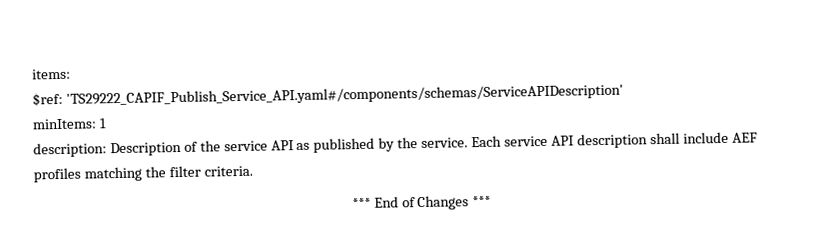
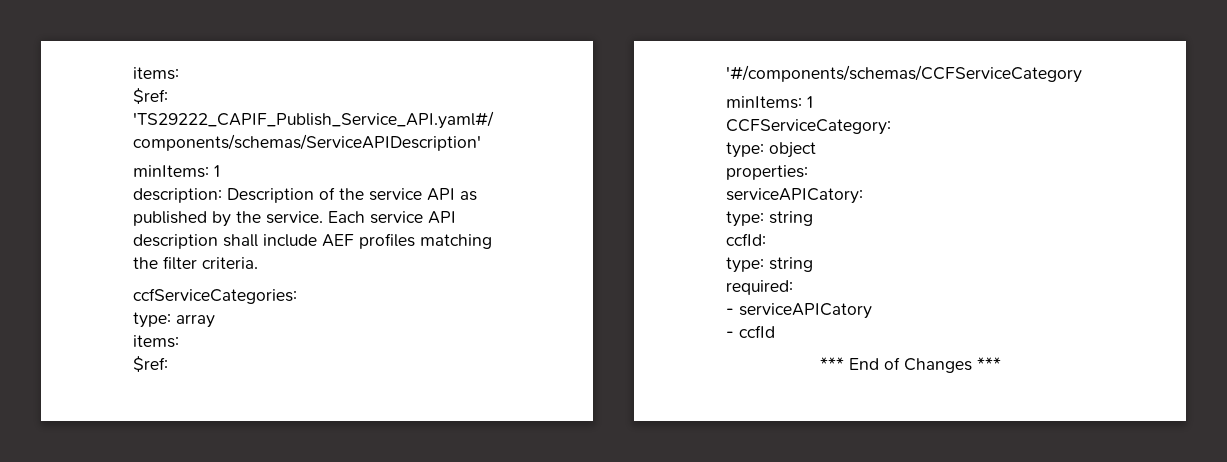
(253, 171) none -> [133,288,297,304] [133,312,215,328] [133,335,179,348] [133,356,168,373] [726,65,1082,83] [726,96,813,109] [726,119,891,135] [726,142,816,158] [726,165,808,180] [726,188,863,204] [726,211,813,227] [726,233,766,246] [726,257,813,273] [726,280,793,295] [726,303,872,319] [726,325,775,338] // ccfServiceCategories: // type: array // items: // $ref: '#/components/schemas/CCFServiceCategory // minItems: 1 // CCFServiceCategory: // type: object // properties: // serviceAPICatory: // type: string // ccfId: // type: string // required: // - serviceAPICatory // - ccfId

